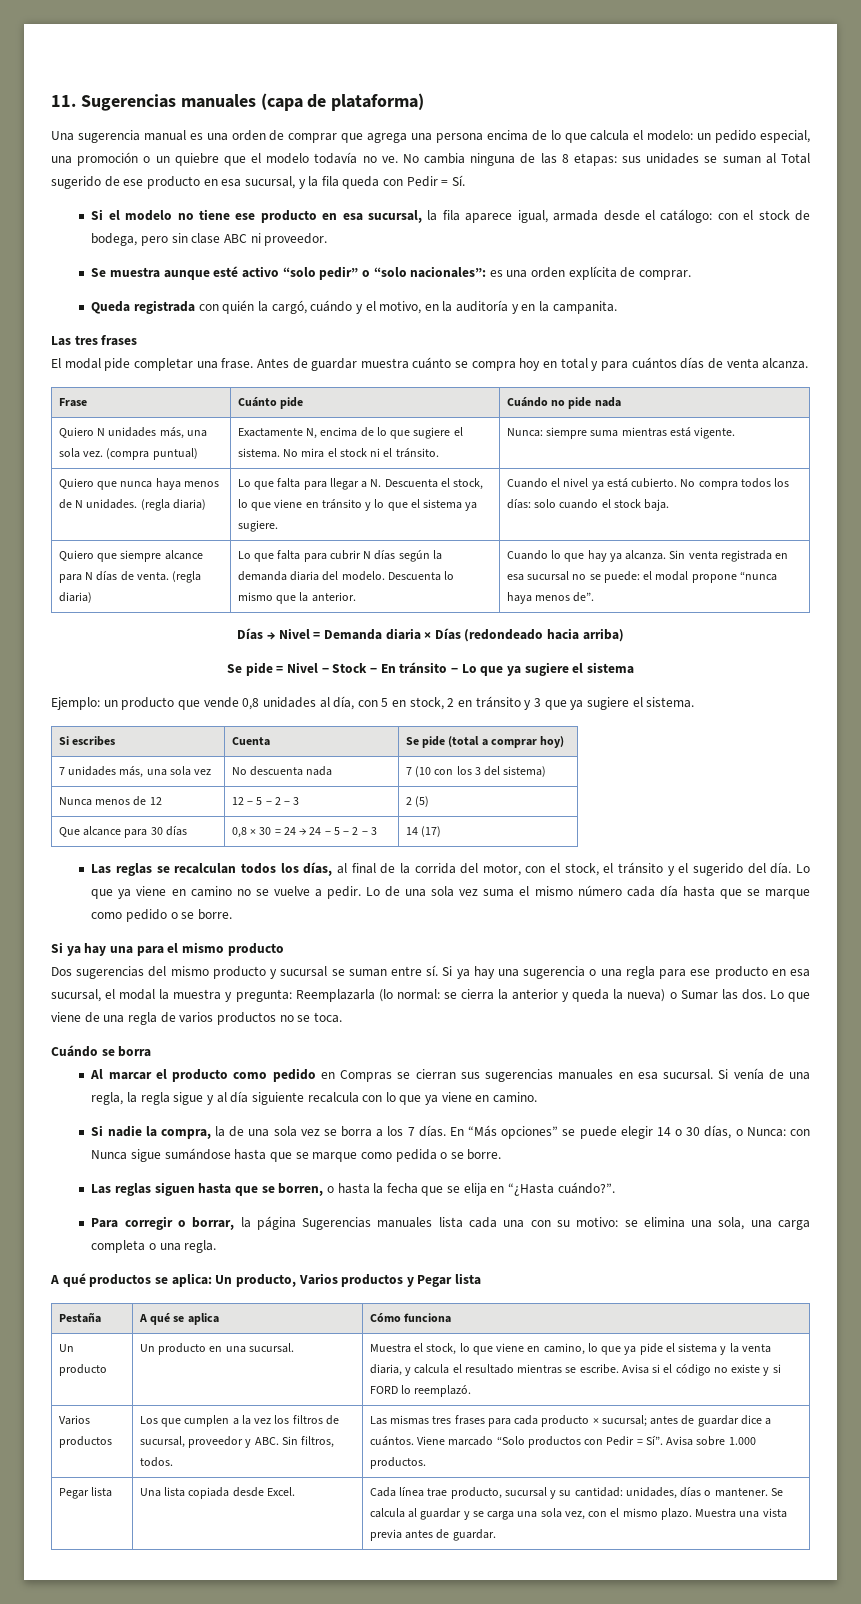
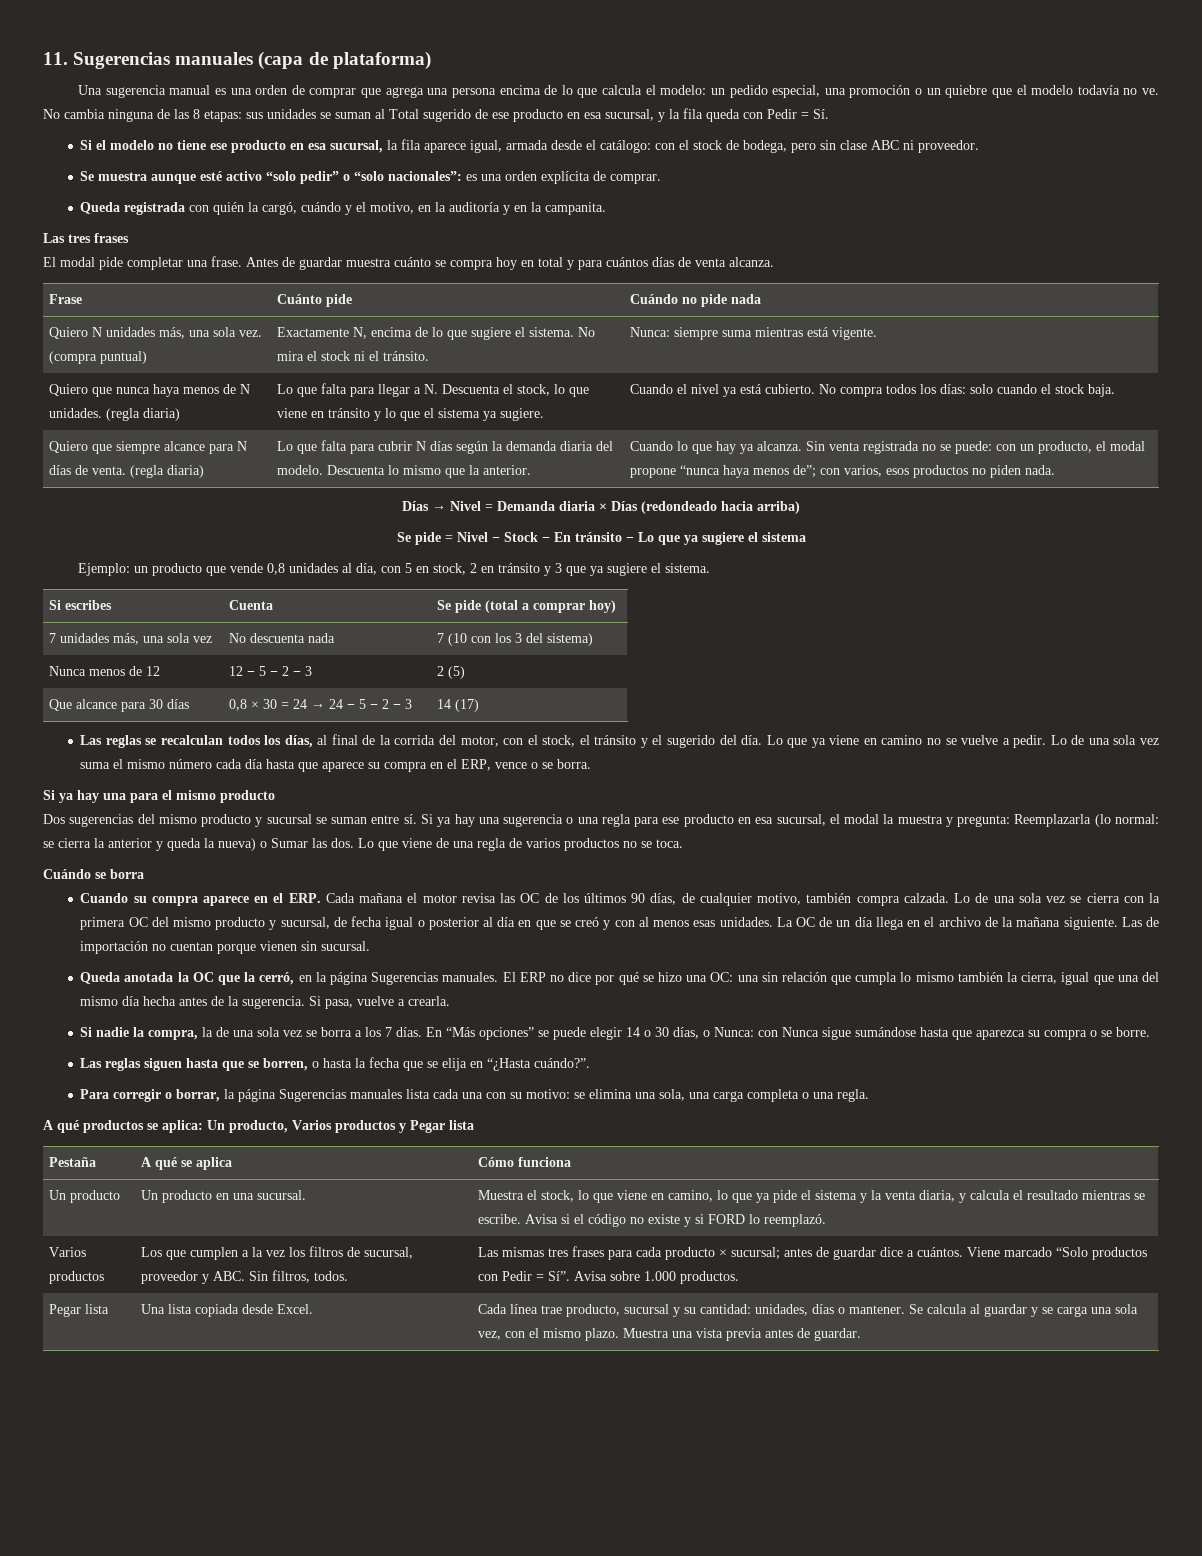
[775,553,789,559] [506,571,640,583] en esa sucursal no se puede: -> [922,441,1093,454] no se puede: con un producto,
[573,592,595,602] de”. -> [793,465,1056,478] de”; con varios, esos productos no piden nada.
[746,889,810,899] [91,909,232,922] se marque como pedido o se borre. -> [322,759,592,772] aparece su compra en el ERP, vence o se borra.
[90,1068,810,1082] [91,1091,538,1105] Al marcar el producto como pedido en Compras se cierran sus sugerencias manuales en esa sucursal. Si venía de una regla, la regla sigue y al día siguiente recalcula con lo que ya viene en camino. -> [80,893,1160,906] [80,916,1159,930] [80,941,371,954] [80,972,1159,985] [80,996,451,1009] Cuando su compra aparece en el ERP. Cada mañana el motor revisa las OC de los últimos 90 días, de cualquier motivo, también compra calzada. Lo de una sola vez se cierra con la primera OC del mismo producto y sucursal, de fecha igual o posterior al día en que se creó y con al menos esas unidades. La OC de un día llega en el archivo de la mañana siguiente. Las de importación no cuentan porque vienen sin sucursal. // Queda anotada la OC que la cerró, en la página Sugerencias manuales. El ERP no dice por qué se hizo una OC: una sin relación que cumpla lo mismo también la cierra, igual que una del mismo día hecha antes de la sugerencia. Si pasa, vuelve a crearla.
[295,1149,437,1162] se marque como pedida -> [976,1030,1088,1040] aparezca su compra

